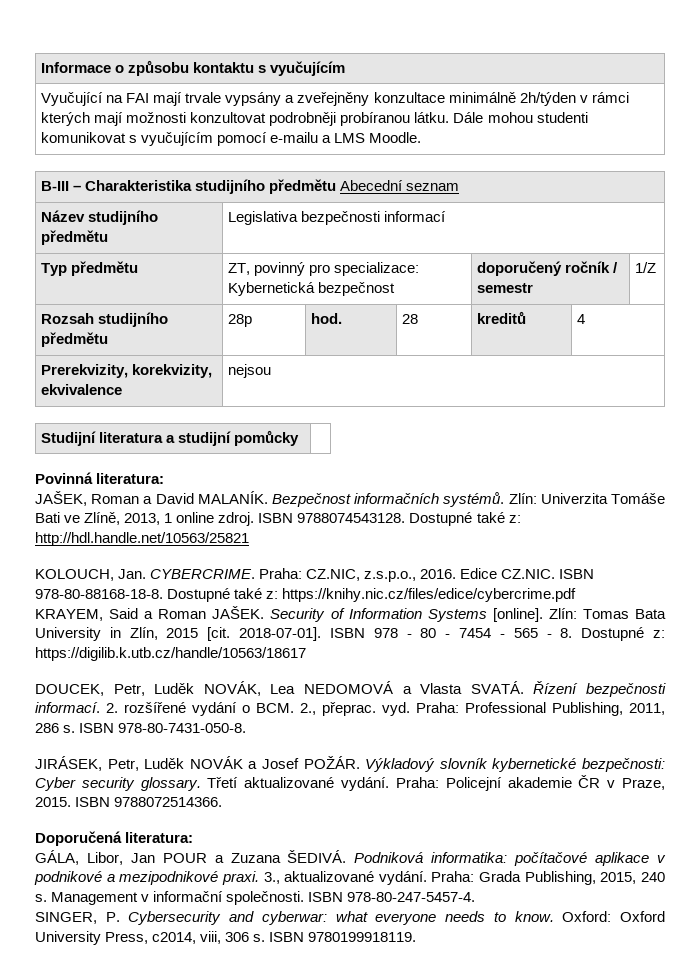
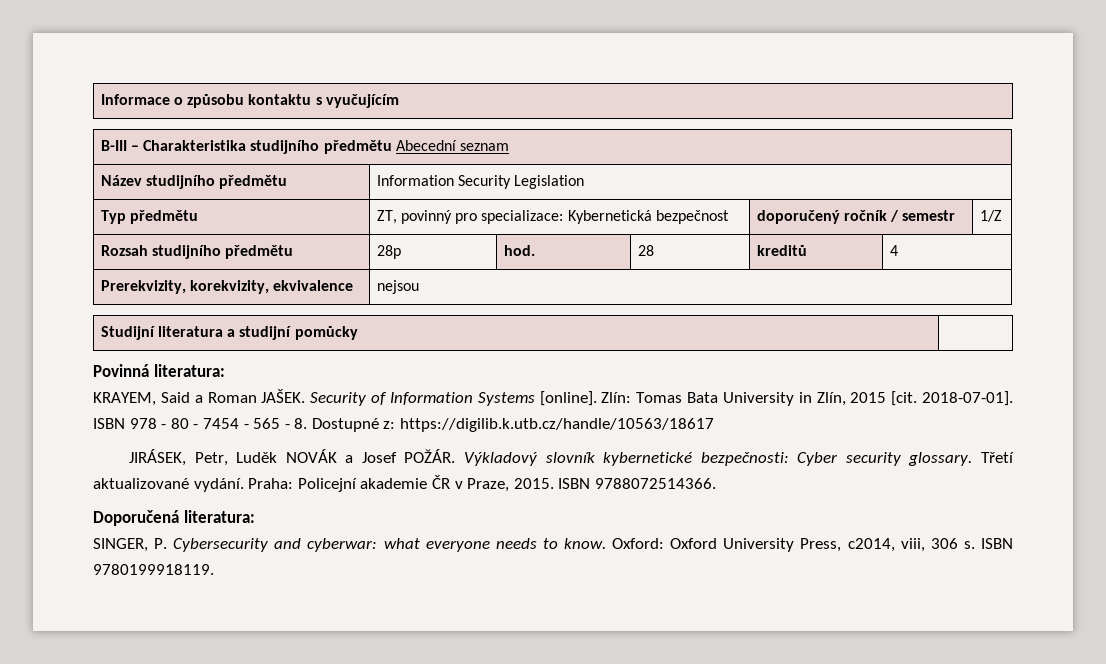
[41,92,629,106] [41,112,588,126] [41,132,422,146] // Vyučující na FAI mají trvale vypsány a zveřejněny konzultace minimálně 2h/týden v rámci kterých mají možnosti konzultovat podrobněji probíranou látku. Dále mohou studenti komunikovat s vyučujícím pomocí e-mailu a LMS Moodle. -> (399, 101) none
[228,211,447,225] Legislativa bezpečnosti informací -> [376,175,585,189] Information Security Legislation
[35,491,665,507] [35,512,521,526] [35,532,249,546] [35,568,595,582] [35,588,577,602] // JAŠEK, Roman a David MALANÍK. Bezpečnost informačních systémů. Zlín: Univerzita Tomáše Bati ve Zlíně, 2013, 1 online zdroj. ISBN 9788074543128. Dostupné také z: http://hdl.handle.net/10563/25821 // KOLOUCH, Jan. CYBERCRIME. Praha: CZ.NIC, z.s.p.o., 2016. Edice CZ.NIC. ISBN 978-80-88168-18-8. Dostupné také z: https://knihy.nic.cz/files/edice/cybercrime.pdf -> (225, 370) none
[35,681,667,697] [35,702,665,716] [35,723,247,733] // DOUCEK, Petr, Luděk NOVÁK, Lea NEDOMOVÁ a Vlasta SVATÁ. Řízení bezpečnosti informací. 2. rozšířené vydání o BCM. 2., přeprac. vyd. Praha: Professional Publishing, 2011, 286 s. ISBN 978-80-7431-050-8. -> (715, 425) none
[35,850,666,866] [34,871,665,885] [35,891,476,905] // GÁLA, Libor, Jan POUR a Zuzana ŠEDIVÁ. Podniková informatika: počítačové aplikace v podnikové a mezipodnikové praxi. 3., aktualizované vydání. Praha: Grada Publishing, 2015, 240 s. Management v informační společnosti. ISBN 978-80-247-5457-4. -> (255, 516) none

